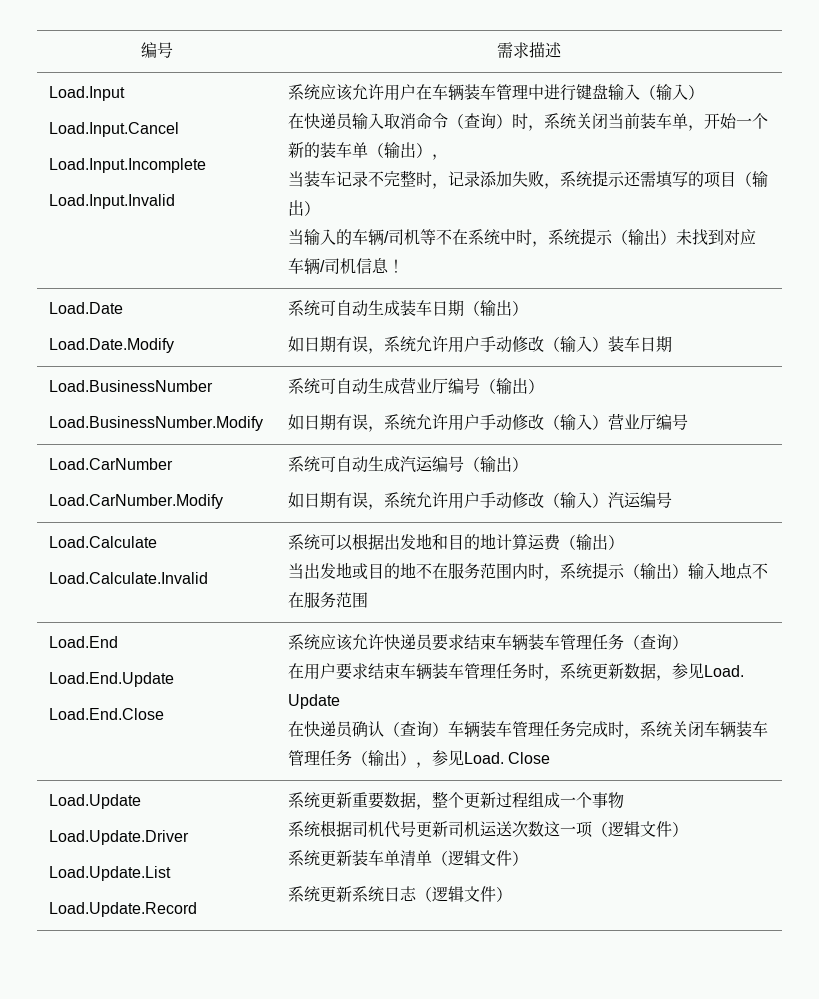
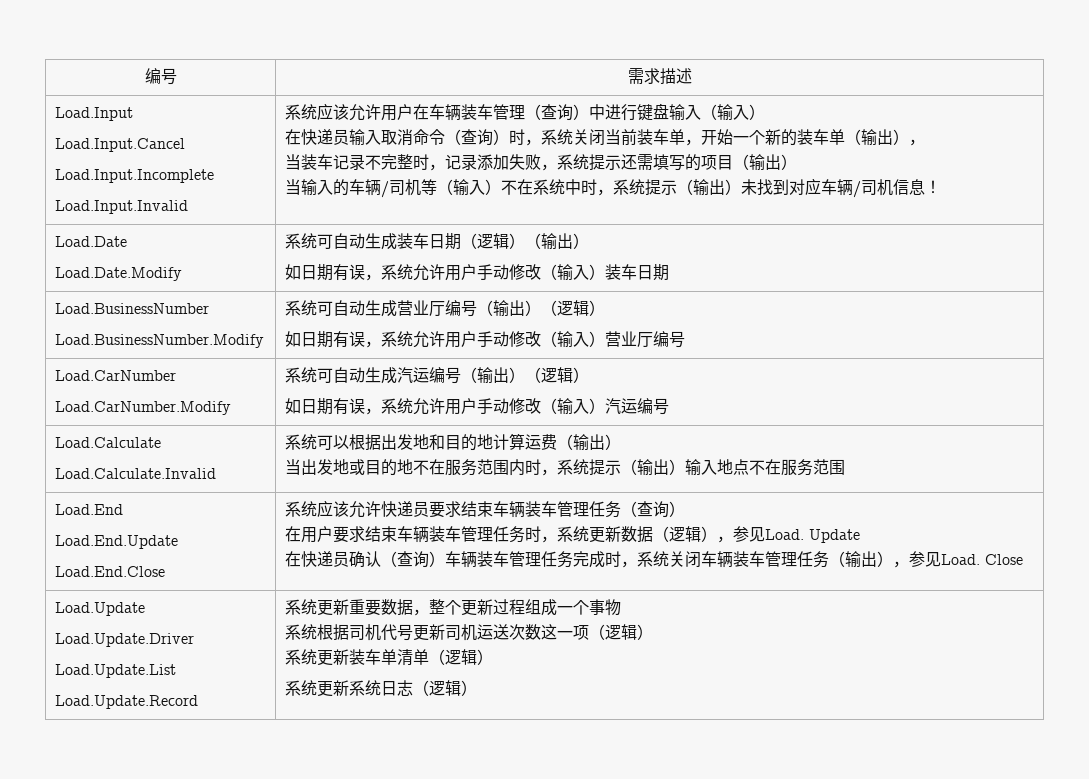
(529, 91) none -> [525,104,590,121] （查询）
(437, 237) none -> [437,179,502,195] （输入）
(481, 308) none -> [477,233,542,249] 逻辑）（
(545, 386) none -> [541,300,606,316] （逻辑）
(529, 464) none -> [525,367,590,383] （逻辑）
(657, 671) none -> [653,526,718,542] （逻辑）
[640,821,673,837] 文件 -> (638, 632) none
[480,850,513,866] 文件 -> (478, 657) none
[464,886,497,902] 文件 -> (462, 688) none

